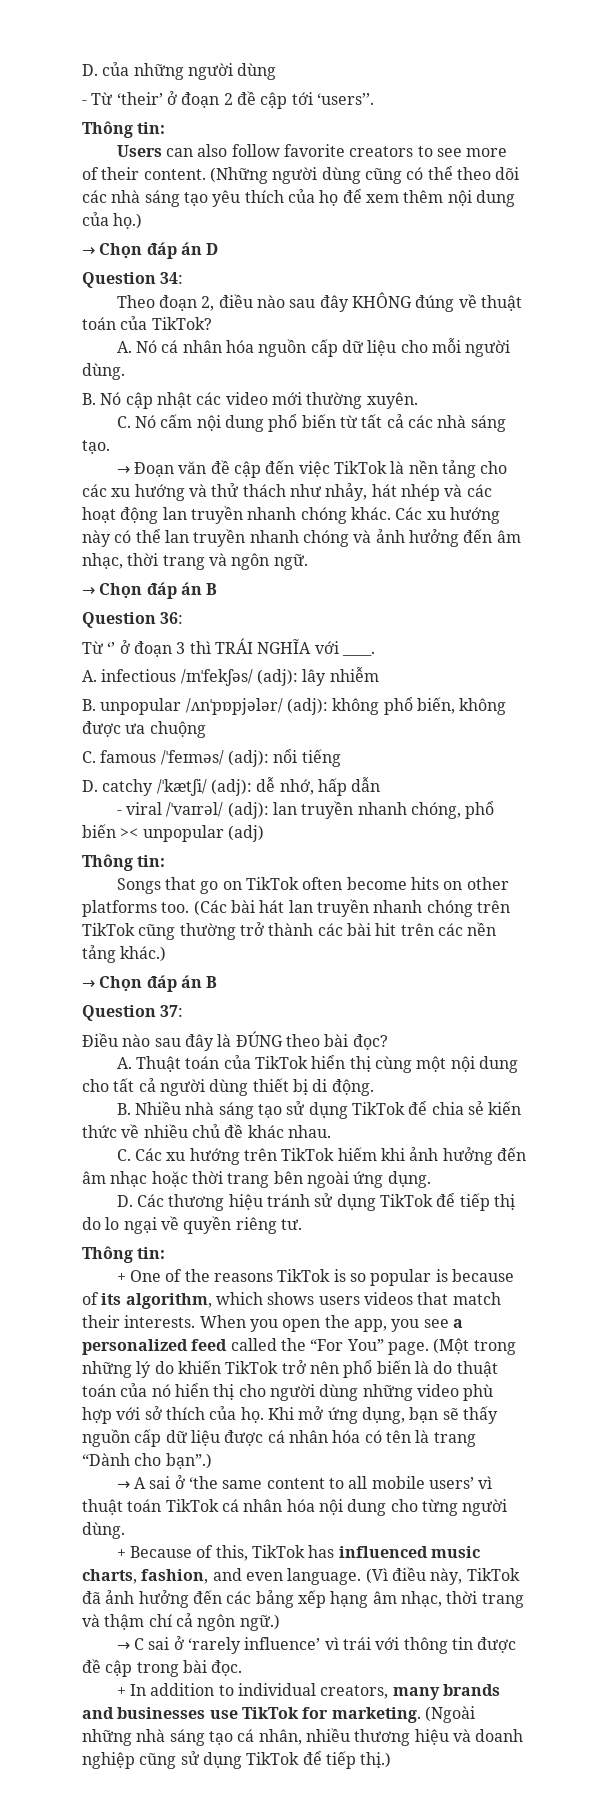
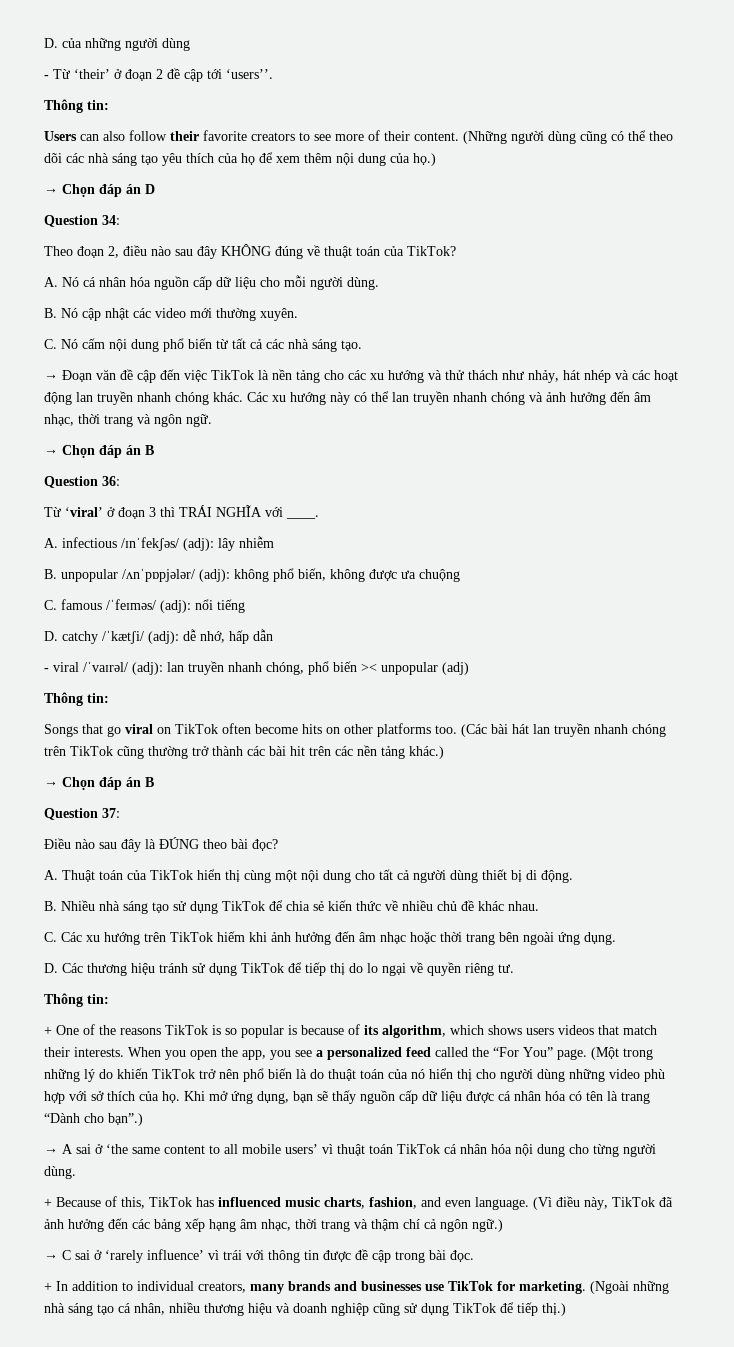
(280, 150) none -> [170,131,199,141] their
[107,642,116,654] ‘’ -> [65,507,103,517] ‘viral’
(219, 887) none -> [125,724,153,734] viral

